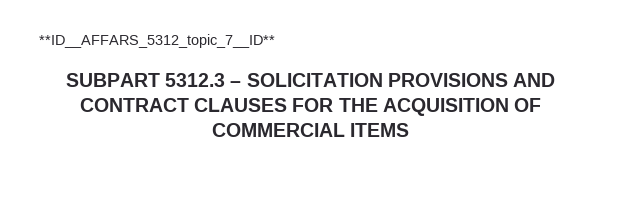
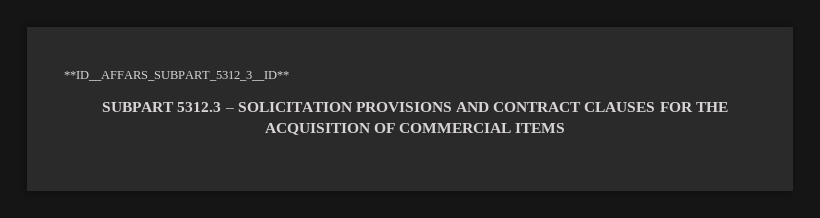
[39,34,275,48] **ID__AFFARS_5312_topic_7__ID** -> [64,71,289,81] **ID__AFFARS_SUBPART_5312_3__ID**

